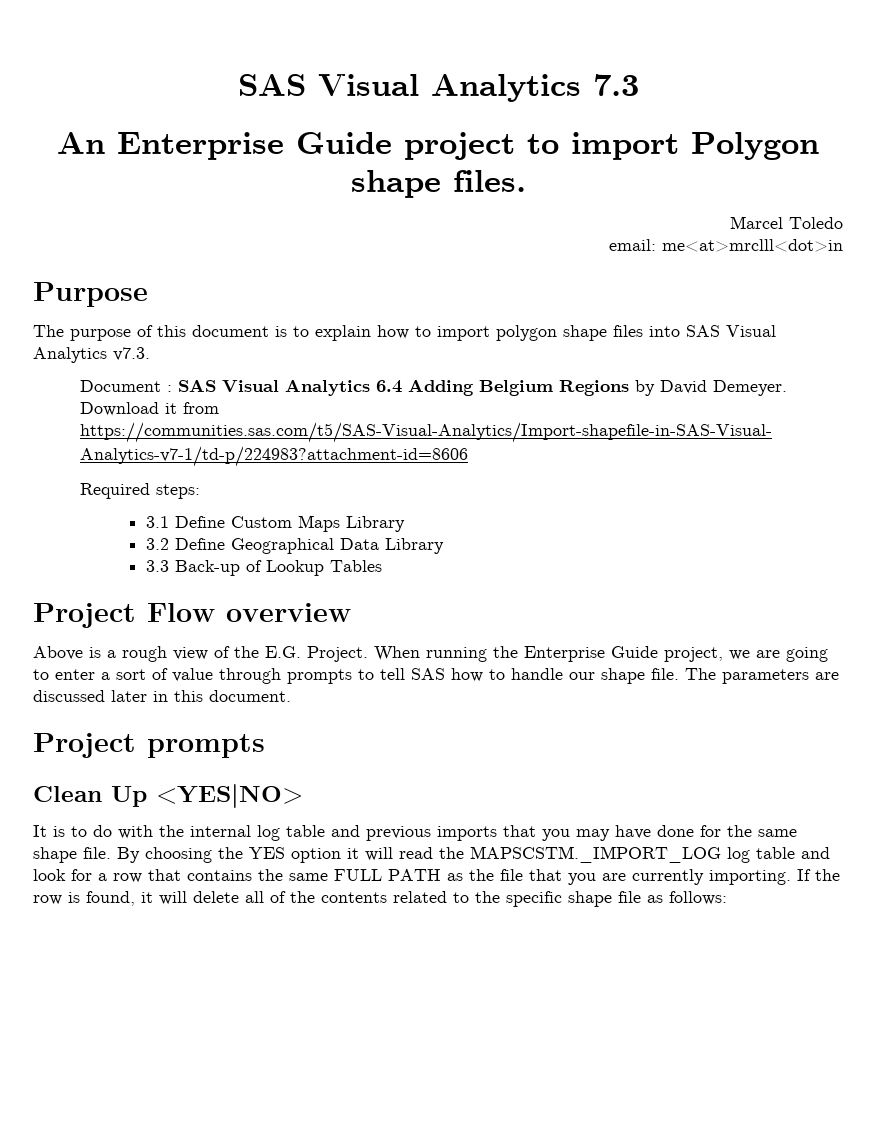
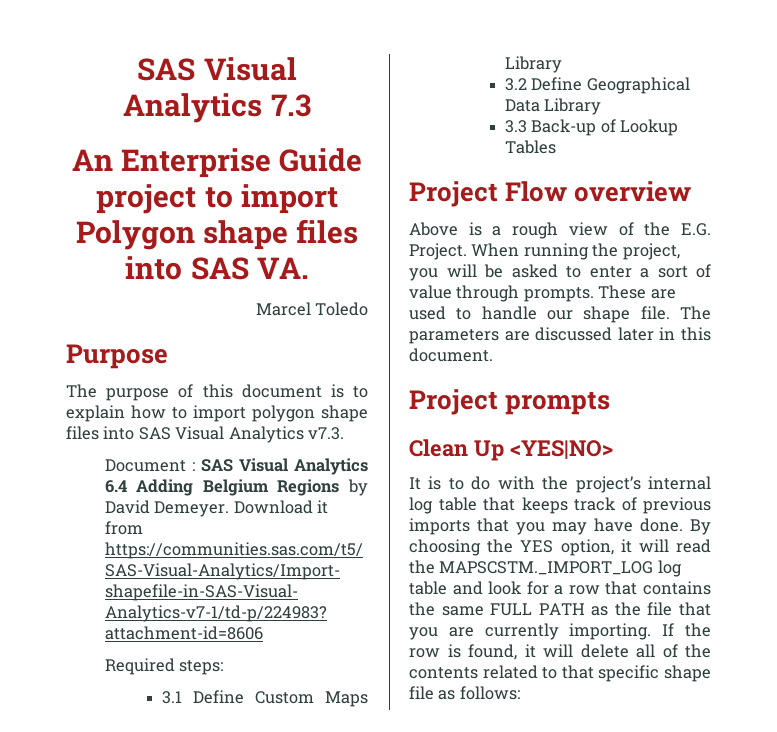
[452,170,526,192] files. -> [296,219,359,244] [125,256,309,280] files into SAS VA.
[609,239,843,252] // email: me<at>mrclll<dot>in -> (368, 309) none
[524,646,828,662] Enterprise Guide project, we are going -> [622,243,680,260] [409,264,558,281] project, you will be asked
[287,668,483,684] prompts to tell SAS how -> [523,285,676,302] [409,306,446,320] prompts. These are used
(184, 831) none -> [575,476,641,493] project’s
[331,825,360,837] and -> [483,497,637,514] that keeps track of
[657,825,797,837] [33,847,111,863] done for the same shape file. -> [640,518,683,532] done.
[291,848,341,863] option -> [560,539,614,556] option,
[475,891,500,903] the -> [561,665,594,679] that

